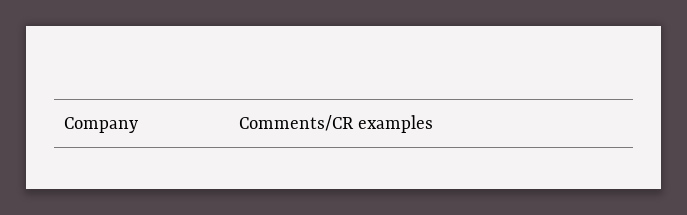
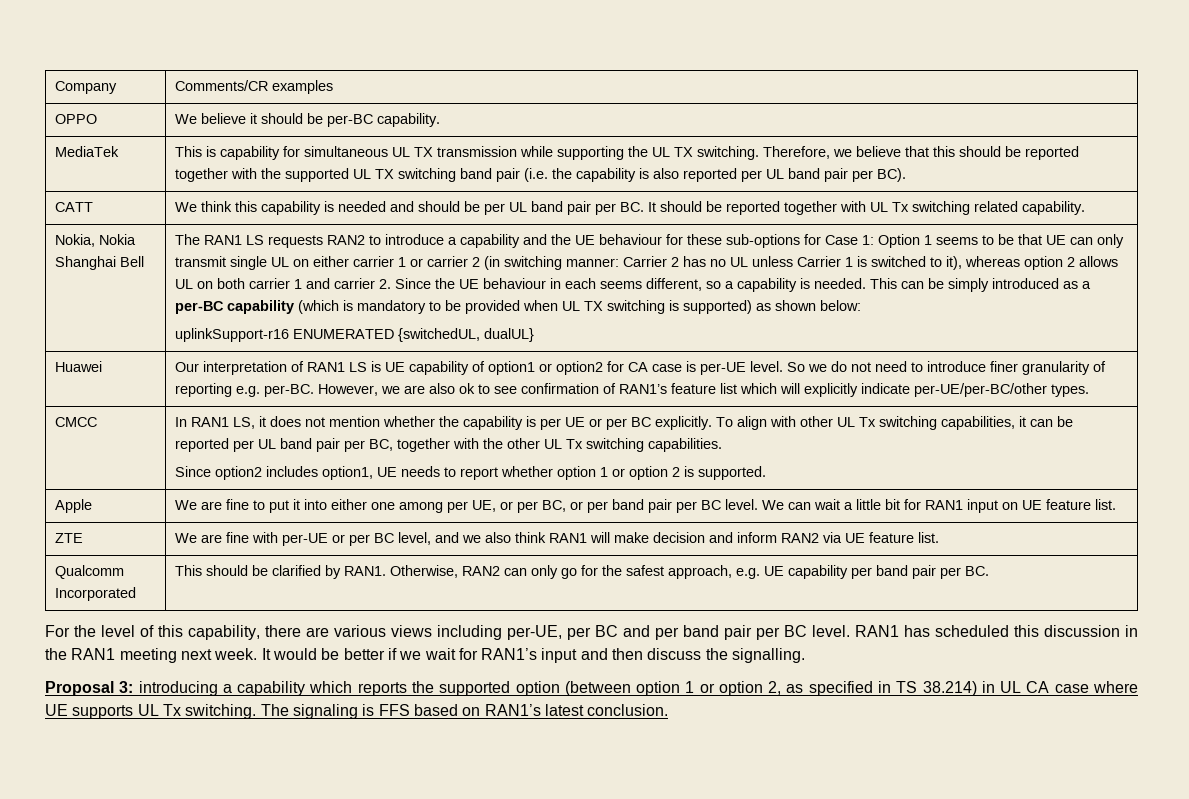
(434, 124) none -> [54,114,97,124] [174,113,440,127] [54,146,119,157] [174,146,1079,160] [174,168,906,182] [54,202,93,212] [174,201,1085,215] [54,234,136,247] [54,256,144,270] [174,234,1124,248] [174,256,1118,270] [174,278,1091,292] [174,300,861,314] [174,328,534,342] [54,361,102,372] [174,361,1106,375] [174,383,1089,397] [54,417,97,427] [174,416,1073,430] [174,438,722,452] [174,466,766,480] [54,499,92,513] [174,499,1116,513] [54,533,83,543] [174,532,939,546] [54,565,124,579] [54,587,136,601] [174,565,989,579] [45,625,1138,640] [45,648,806,663] [45,681,1138,696] [45,704,669,719] // OPPO | We believe it should be per-BC capability. // MediaTek | This is capability for simultaneous UL TX transmission while supporting the UL TX switching. Therefore, we believe that this should be reported together with the supported UL TX switching band pair (i.e. the capability is also reported per UL band pair per BC). // CATT | We think this capability is needed and should be per UL band pair per BC. It should be reported together with UL Tx switching related capability. // Nokia, Nokia Shanghai Bell | The RAN1 LS requests RAN2 to introduce a capability and the UE behaviour for these sub-options for Case 1: Option 1 seems to be that UE can only transmit single UL on either carrier 1 or carrier 2 (in switching manner: Carrier 2 has no UL unless Carrier 1 is switched to it), whereas option 2 allows UL on both carrier 1 and carrier 2. Since the UE behaviour in each seems different, so a capability is needed. This can be simply introduced as a per-BC capability (which is mandatory to be provided when UL TX switching is supported) as shown below: // uplinkSupport-r16 ENUMERATED {switchedUL, dualUL} // Huawei | Our interpretation of RAN1 LS is UE capability of option1 or option2 for CA case is per-UE level. So we do not need to introduce finer granularity of reporting e.g. per-BC. However, we are also ok to see confirmation of RAN1’s feature list which will explicitly indicate per-UE/per-BC/other types. // CMCC | In RAN1 LS, it does not mention whether the capability is per UE or per BC explicitly. To align with other UL Tx switching capabilities, it can be reported per UL band pair per BC, together with the other UL Tx switching capabilities. // Since option2 includes option1, UE needs to report whether option 1 or option 2 is supported. // Apple | We are fine to put it into either one among per UE, or per BC, or per band pair per BC level. We can wait a little bit for RAN1 input on UE feature list. // ZTE | We are fine with per-UE or per BC level, and we also think RAN1 will make decision and inform RAN2 via UE feature list. // Qualcomm Incorporated | This should be clarified by RAN1. Otherwise, RAN2 can only go for the safest approach, e.g. UE capability per band pair per BC. // For the level of this capability, there are various views including per-UE, per BC and per band pair per BC level. RAN1 has scheduled this discussion in the RAN1 meeting next week. It would be better if we wait for RAN1’s input and then discuss the signalling. // Proposal 3: introducing a capability which reports the supported option (between option 1 or option 2, as specified in TS 38.214) in UL CA case where UE supports UL Tx switching. The signaling is FFS based on RAN1’s latest conclusion.

